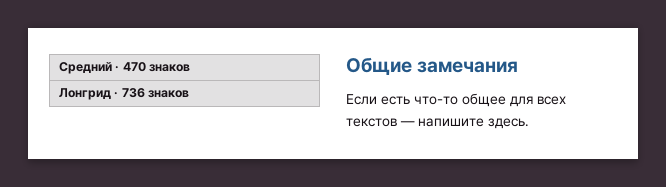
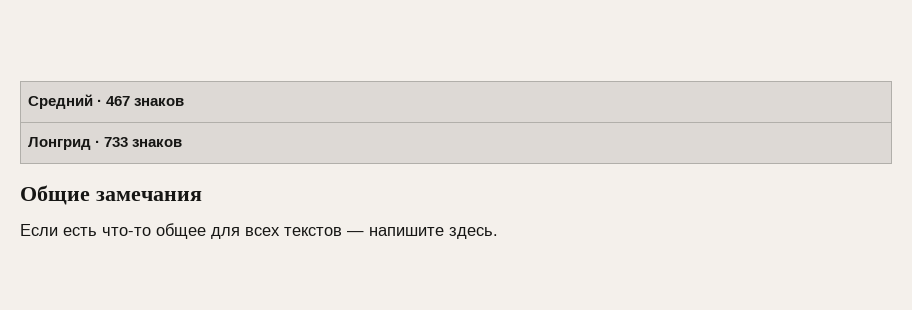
[122,62,146,72] 470 -> [105,96,130,106] 467
[121,88,145,98] 736 -> [103,137,128,147] 733

